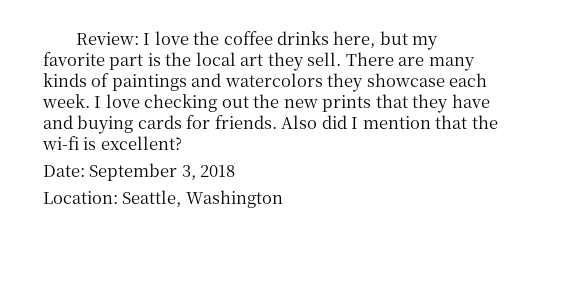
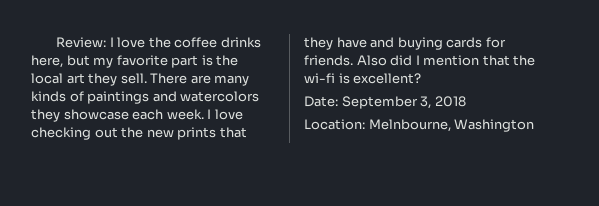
[122,190,182,207] Seattle, -> [368,119,451,132] Melnbourne,

